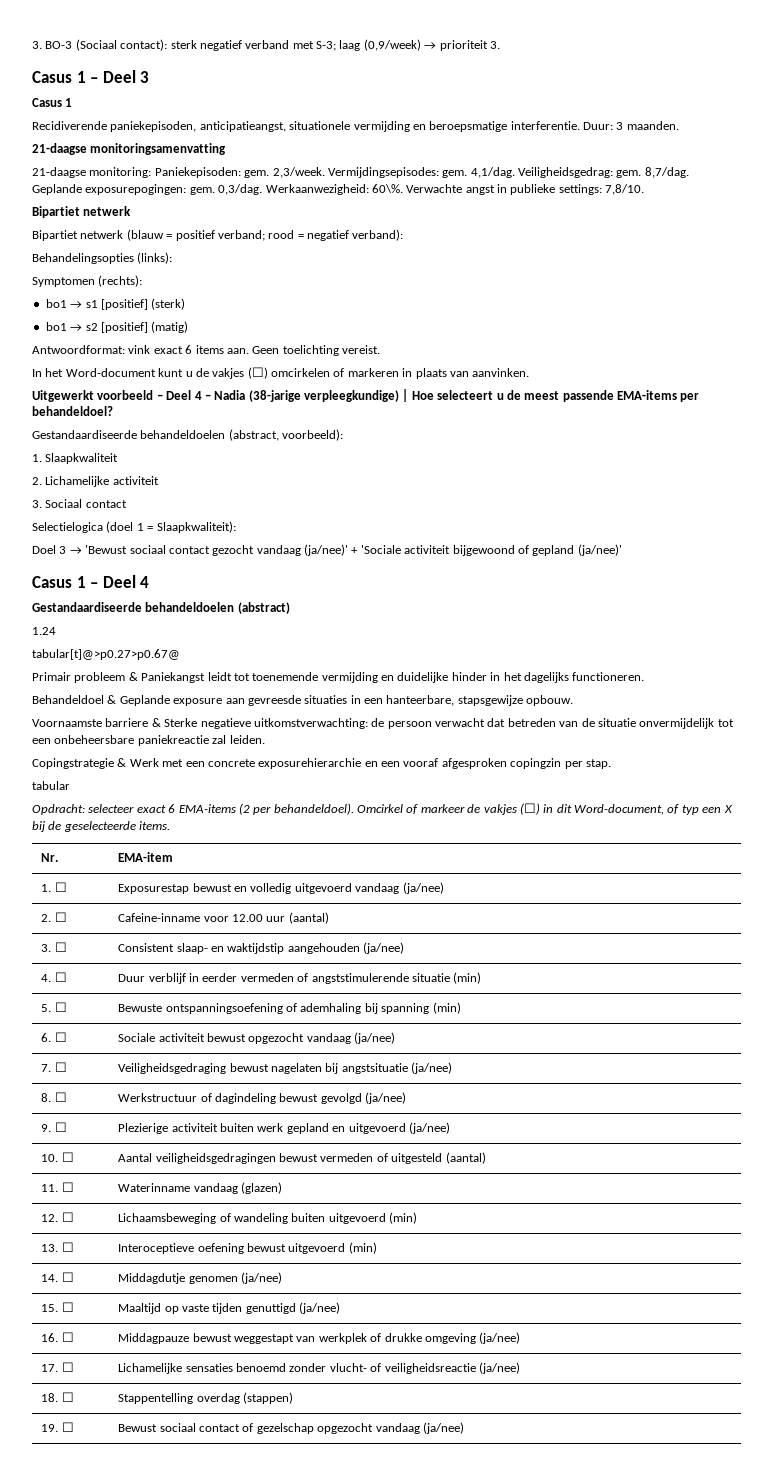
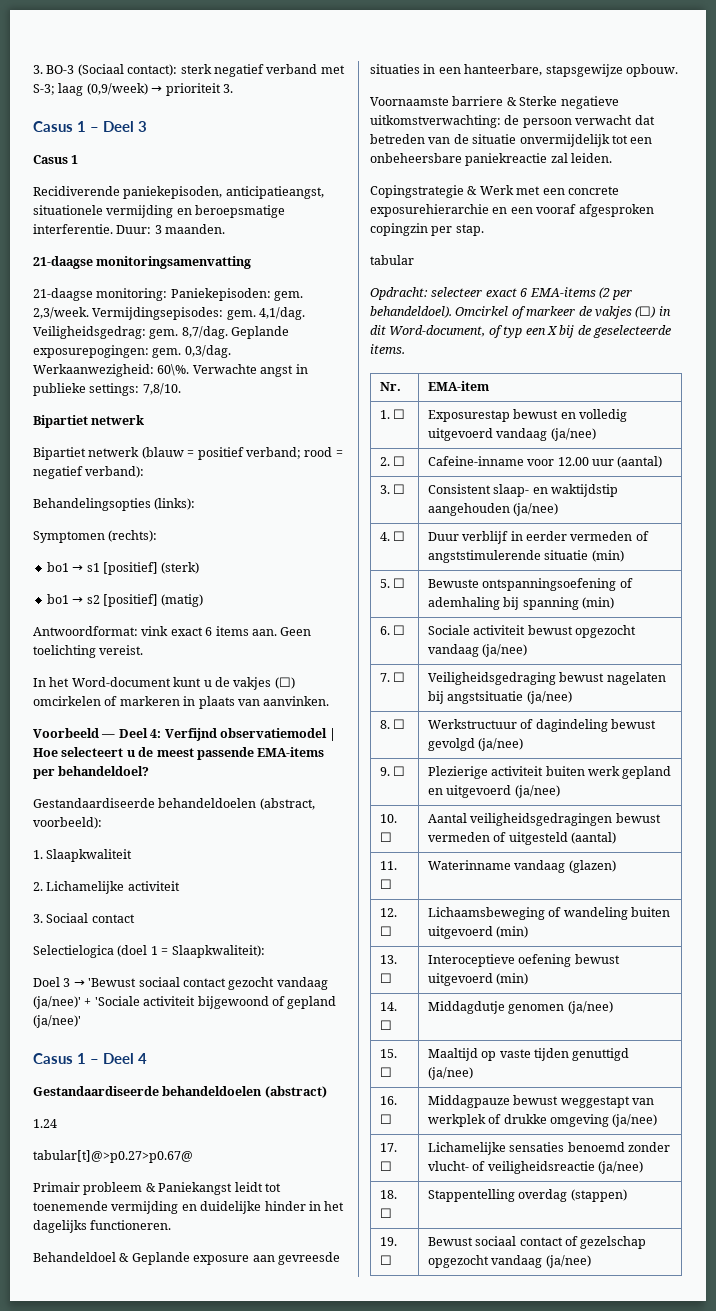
[32,390,399,402] Uitgewerkt voorbeeld – Deel 4 – Nadia (38-jarige verpleegkundige) -> [33,728,327,741] Voorbeeld — Deel 4: Verfijnd observatiemodel

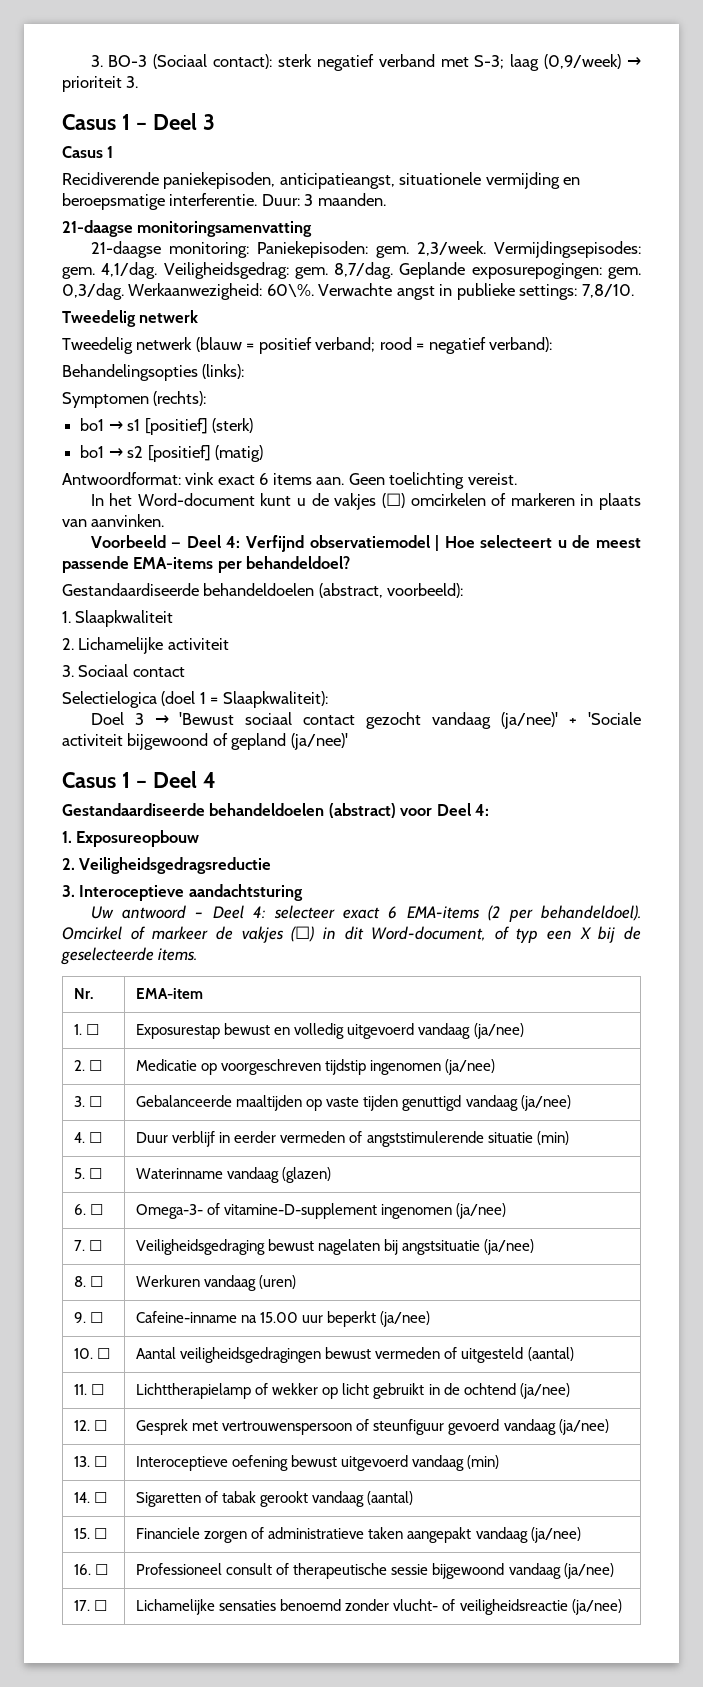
[33,415,88,428] Bipartiet -> [62,310,136,327] Tweedelig
[33,447,86,460] Bipartiet -> [62,337,133,354] Tweedelig
[33,1119,57,1128] [33,1150,193,1163] [33,1182,281,1195] [33,1201,345,1214] [33,1220,172,1233] [33,1252,340,1265] [370,64,678,77] [370,96,619,109] [370,115,655,128] [370,134,653,147] [370,153,613,166] [370,185,619,198] [370,204,654,217] [370,223,484,236] [370,255,414,265] [370,287,428,300] // 1.24 // tabular[t]@>p0.27>p0.67@ // Primair probleem & Paniekangst leidt tot toenemende vermijding en duidelijke hinder in het dagelijks functioneren. // Behandeldoel & Geplande exposure aan gevreesde situaties in een hanteerbare, stapsgewijze opbouw. // Voornaamste barriere & Sterke negatieve uitkomstverwachting: de persoon verwacht dat betreden van de situatie onvermijdelijk tot een onbeheersbare paniekreactie zal leiden. // Copingstrategie & Werk met een concrete exposurehierarchie en een vooraf afgesproken copingzin per stap. // tabular // Opdracht: -> [400,803,490,816] [62,830,200,847] [62,857,272,874] [62,884,303,901] [90,905,266,919] voor Deel 4: // 1. Exposureopbouw // 2. Veiligheidsgedragsreductie // 3. Interoceptieve aandachtsturing // Uw antwoord – Deel 4:
[427,456,663,468] [379,484,406,494] [427,484,619,497] [427,503,510,516] Cafeine-inname voor 12.00 uur (aantal) // 3. ☐ | Consistent slaap- en waktijdstip aangehouden -> [136,1059,496,1075] [74,1096,103,1107] [136,1095,518,1111] Medicatie op voorgeschreven tijdstip ingenomen (ja/nee) // 3. ☐ | Gebalanceerde maaltijden op vaste tijden genuttigd vandaag
[427,578,633,591] [427,597,615,610] [379,625,406,635] [427,625,637,638] [427,644,479,657] Bewuste ontspanningsoefening of ademhaling bij spanning (min) // 6. ☐ | Sociale activiteit bewust opgezocht vandaag -> [136,1167,332,1183] [74,1204,104,1215] [136,1203,453,1219] Waterinname vandaag (glazen) // 6. ☐ | Omega-3- of vitamine-D-supplement ingenomen
[427,719,657,732] [427,738,524,751] [379,766,406,776] [427,766,672,779] [427,785,512,798] Werkstructuur of dagindeling bewust gevolgd (ja/nee) // 9. ☐ | Plezierige activiteit buiten werk gepland en uitgevoerd -> [136,1275,297,1291] [74,1312,104,1323] [136,1311,377,1327] Werkuren vandaag (uren) // 9. ☐ | Cafeine-inname na 15.00 uur beperkt
[427,860,616,873] [379,908,397,917] [379,926,392,936] [427,907,671,920] [427,926,529,939] Waterinname vandaag (glazen) // 12. ☐ | Lichaamsbeweging of wandeling buiten uitgevoerd (min) -> [136,1383,570,1399] [74,1420,108,1431] [136,1419,609,1435] Lichttherapielamp of wekker op licht gebruikt in de ochtend (ja/nee) // 12. ☐ | Gesprek met vertrouwenspersoon of steunfiguur gevoerd vandaag (ja/nee)
(493, 979) none -> [412,1455,465,1471] vandaag
[427,1001,613,1014] [379,1049,397,1058] [379,1067,392,1077] [427,1048,630,1061] [427,1067,473,1080] [379,1096,397,1105] [379,1114,392,1124] [427,1095,655,1108] [427,1114,610,1127] Middagdutje genomen (ja/nee) // 15. ☐ | Maaltijd op vaste tijden genuttigd (ja/nee) // 16. ☐ | Middagpauze bewust weggestapt van werkplek of drukke omgeving -> [136,1491,414,1507] [74,1528,108,1539] [136,1527,581,1543] [74,1564,109,1575] [136,1563,561,1579] Sigaretten of tabak gerookt vandaag (aantal) // 15. ☐ | Financiele zorgen of administratieve taken aangepakt vandaag (ja/nee) // 16. ☐ | Professioneel consult of therapeutische sessie bijgewoond vandaag
[379,1190,397,1199] [379,1208,392,1218] [427,1189,627,1202] [379,1237,397,1246] [379,1255,392,1265] [427,1236,647,1249] [427,1255,591,1268] // 18. ☐ | Stappentelling overdag (stappen) // 19. ☐ | Bewust sociaal contact of gezelschap opgezocht vandaag (ja/nee) -> (622, 1607) none

